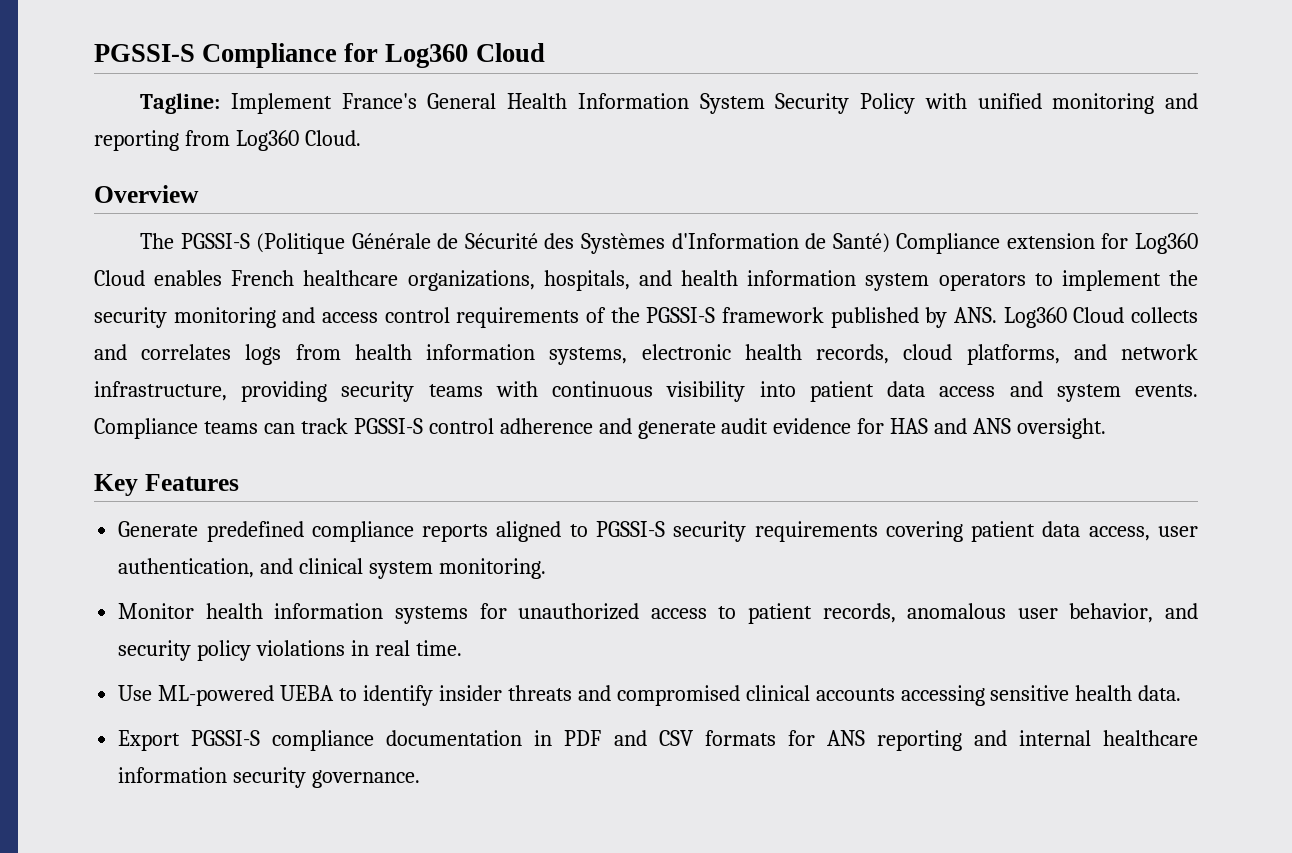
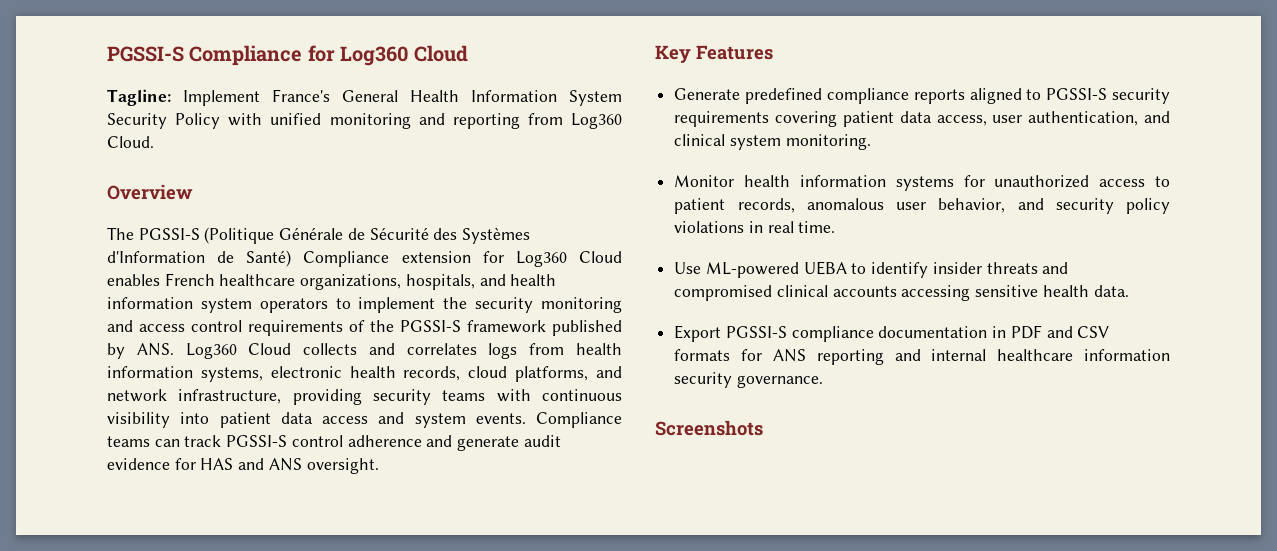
(421, 779) none -> [655,420,763,436] // Screenshots

